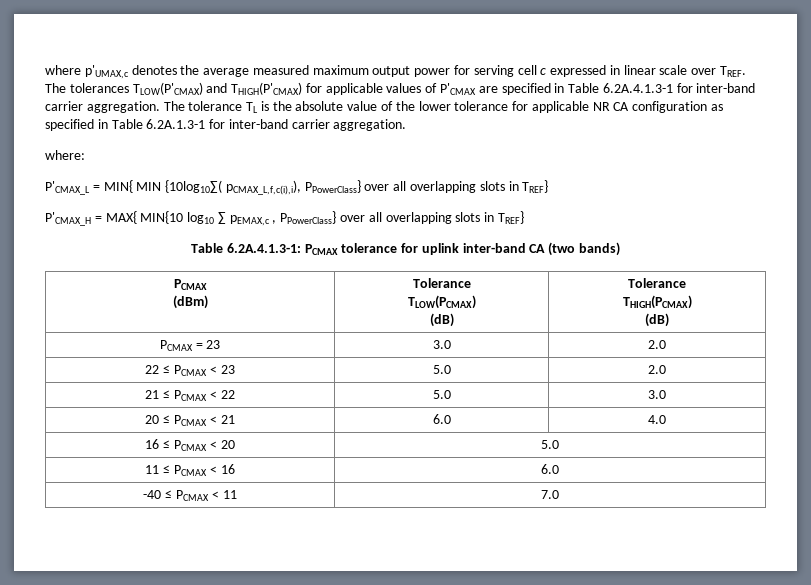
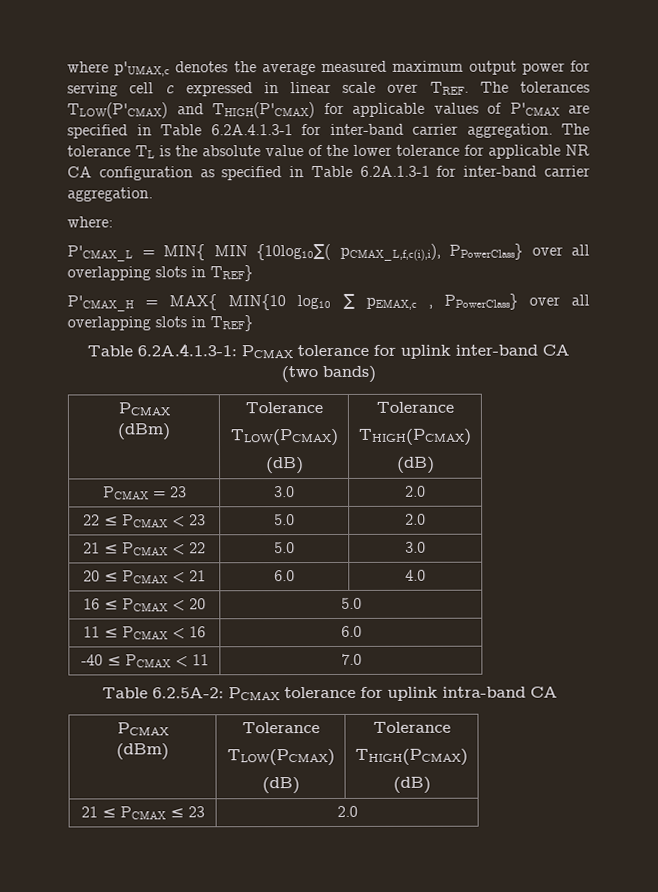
(559, 494) none -> [101,686,558,701] [116,722,169,736] [116,743,169,761] [241,722,320,734] [226,748,335,767] [261,777,300,795] [372,721,451,733] [355,748,468,766] [392,776,431,794] [80,806,205,820] [336,805,358,817] // Table 6.2.5A-2: PCMAX tolerance for uplink intra-band CA // PCMAX // (dBm) | Tolerance // TLOW(PCMAX) // (dB) | Tolerance // THIGH(PCMAX) // (dB) // 21 ≤ PCMAX ≤ 23 | 2.0

